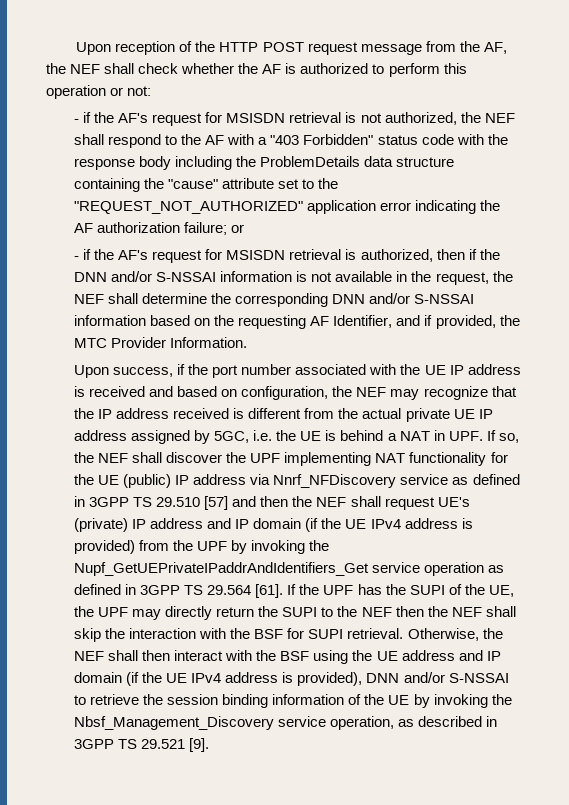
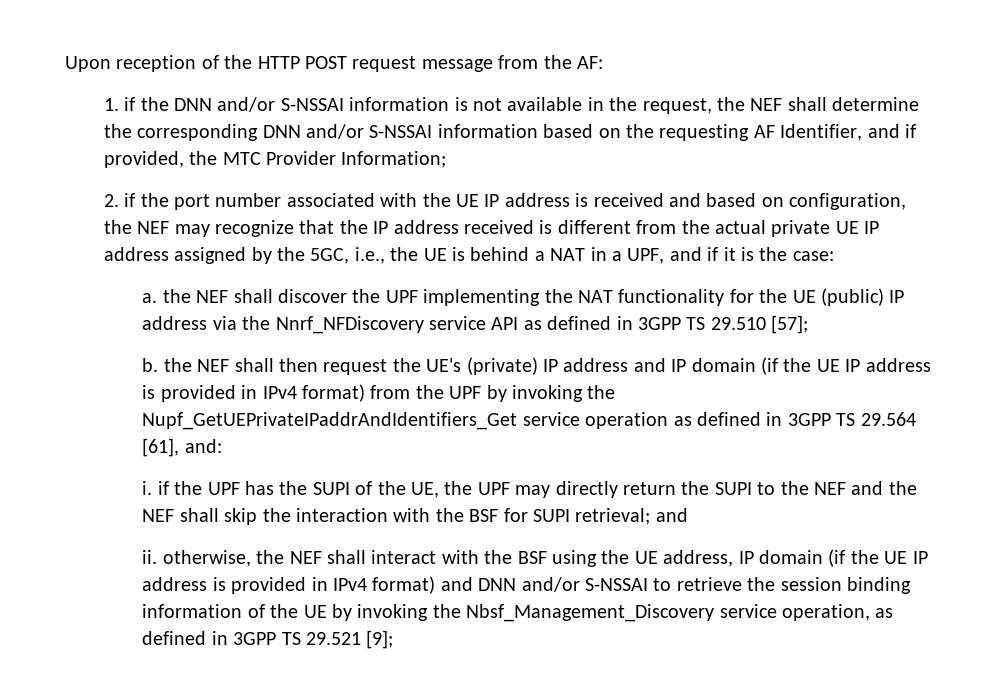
[483,42,507,54] [46,63,467,77] [46,85,152,99] [74,112,515,126] [74,134,508,148] [74,156,455,170] [74,178,339,192] [74,200,501,214] [74,222,245,235] [74,249,465,263] AF, the NEF shall check whether the AF is authorized to perform this operation or not: // - if the AF's request for MSISDN retrieval is not authorized, the NEF shall respond to the AF with a "403 Forbidden" status code with the response body including the ProblemDetails data structure containing the "cause" attribute set to the "REQUEST_NOT_AUTHORIZED" application error indicating the AF authorization failure; or // - if the AF's request for MSISDN retrieval is authorized, then -> [576,56,603,69] [103,98,119,111] AF: // 1.
[170,337,248,348] [74,365,174,378] Information. // Upon success, -> [341,151,447,168] [103,194,119,207] Information; // 2.
[214,430,273,443] 5GC, i.e. -> [276,247,385,264] the 5GC, i.e.,
[448,430,519,443] UPF. If so, -> [611,247,834,264] [142,293,158,303] a UPF, and if it is the case: // a.
(372, 459) none -> [544,289,573,303] the
(271, 479) none -> [242,316,271,330] the
(449, 479) none -> [491,317,519,330] API
[204,496,435,510] [57] and then the NEF shall request -> [771,315,809,334] [142,358,421,375] [57]; // b. the NEF shall then request the
[370,518,473,529] [74,540,136,554] IPv4 address is provided) -> [845,358,931,372] [142,384,366,402] IP address is provided in IPv4 format)
[255,584,297,598] [61]. If -> [142,438,222,457] [142,481,169,495] [61], and: // i. if
[395,606,424,617] then -> [851,481,884,495] and
[347,628,503,641] [74,650,171,661] retrieval. Otherwise, the NEF shall then -> [575,508,688,525] [142,550,367,567] retrieval; and // ii. otherwise, the NEF shall
[401,650,501,661] [74,672,363,686] address and IP domain (if the UE IPv4 address is provided), -> [663,549,928,567] [142,576,473,594] address, IP domain (if the UE IP address is provided in IPv4 format) and
[418,716,483,727] described -> [142,631,207,645] defined
[189,738,210,752] [9]. -> [366,630,394,649] [9];

